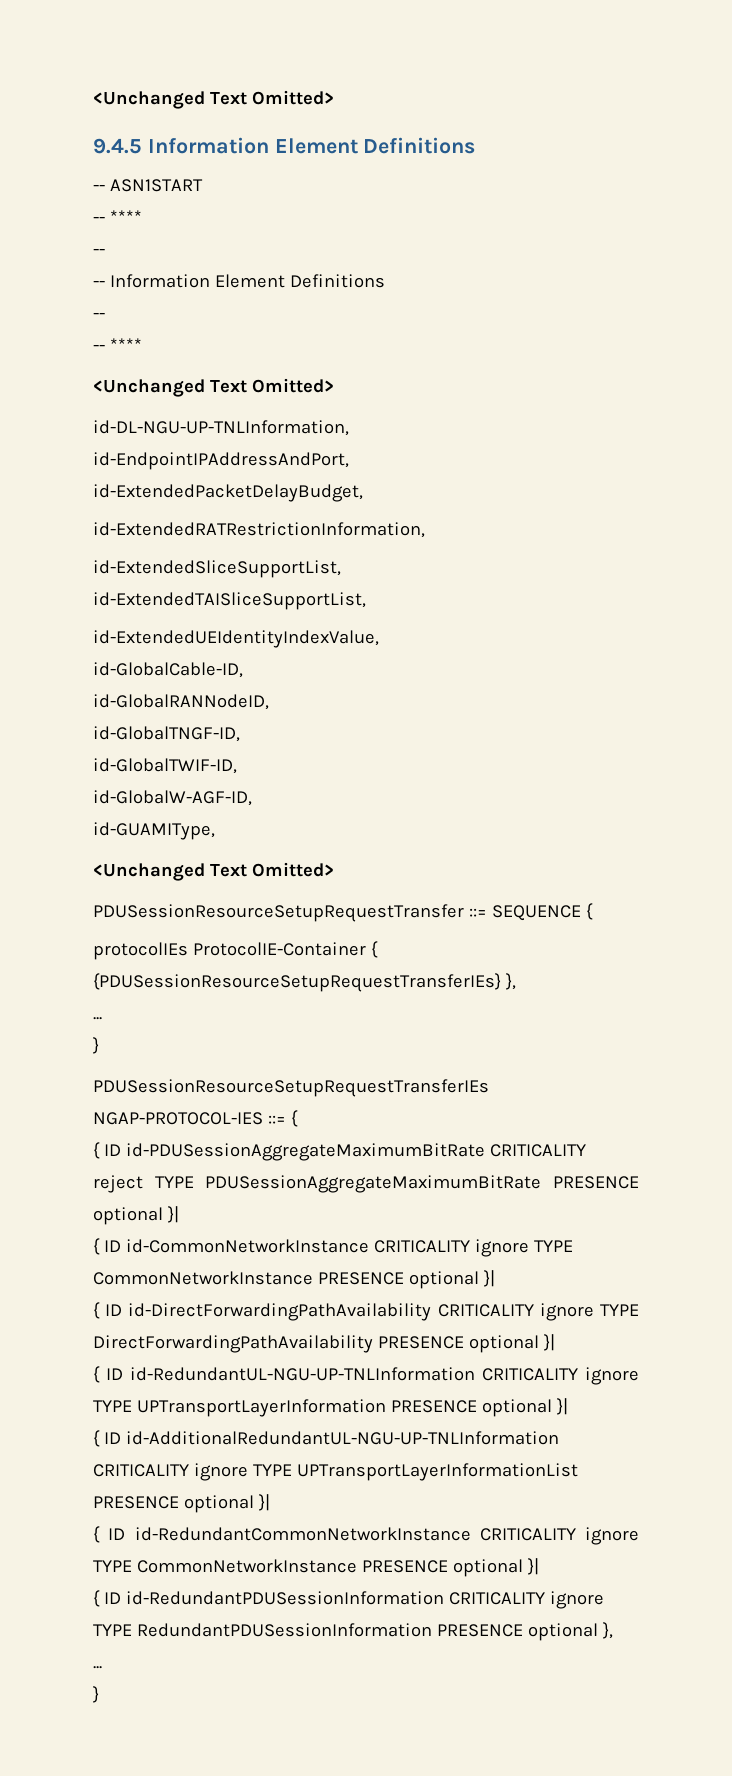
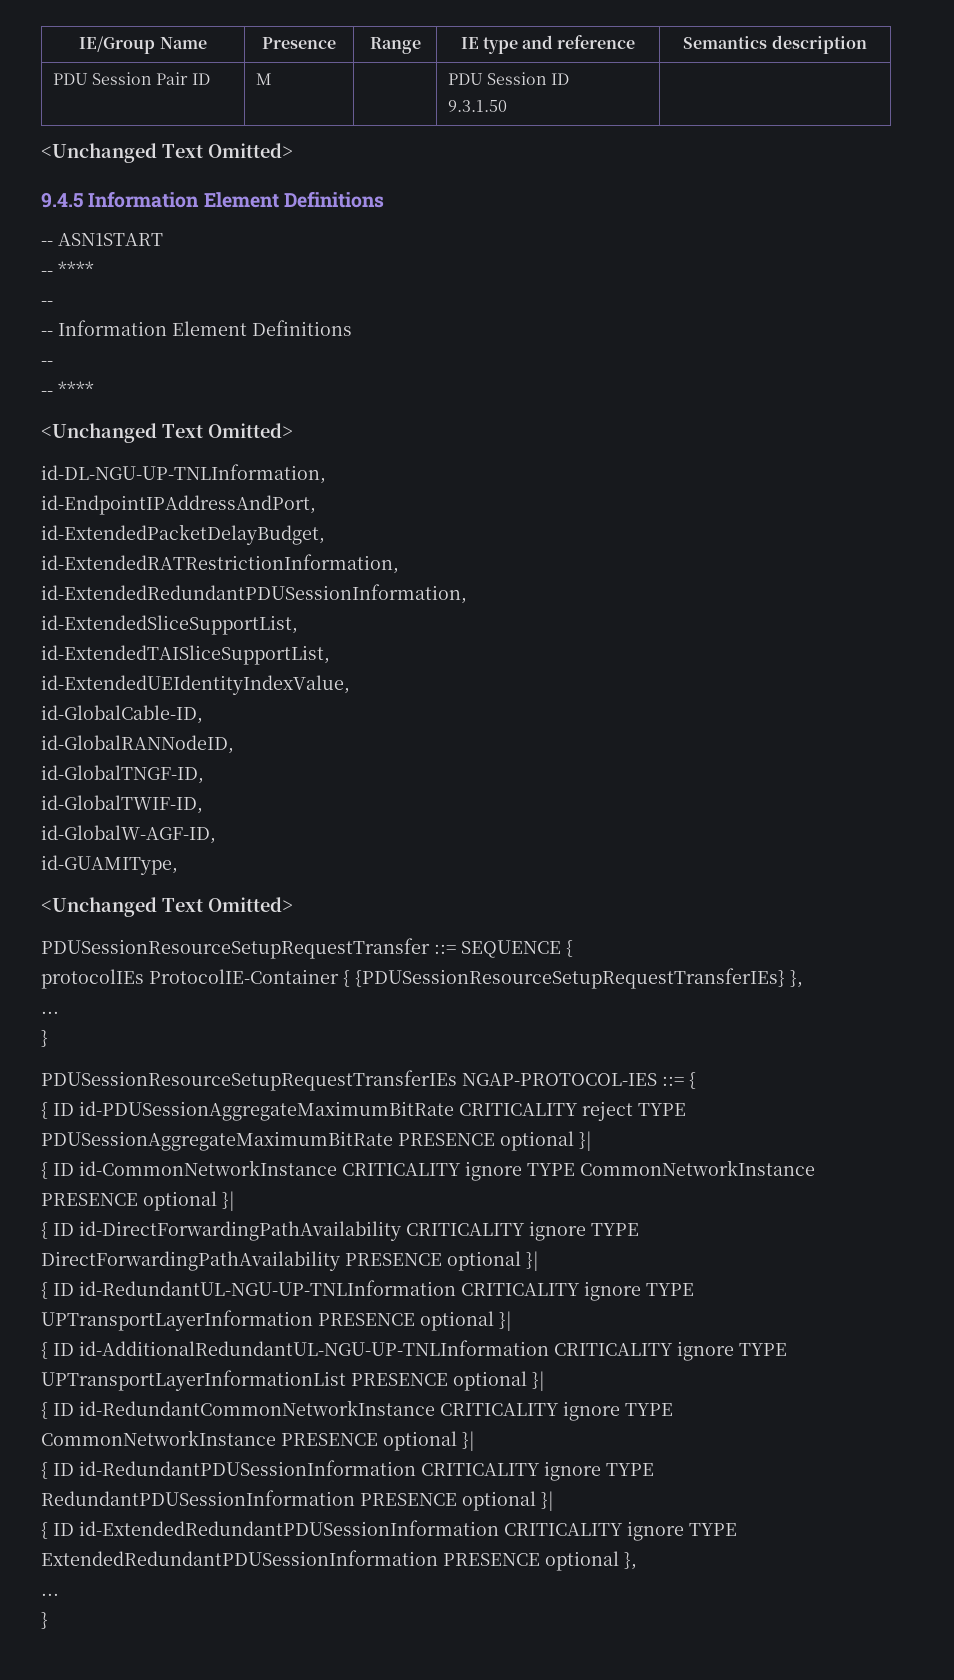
(93, 100) none -> [79,36,207,54] [262,37,336,49] [369,37,421,54] [460,35,636,54] [683,35,867,54] [52,72,210,85] [255,73,272,85] [447,72,570,85] [447,100,507,112] IE/Group Name | Presence | Range | IE type and reference | Semantics description // PDU Session Pair ID | M | | PDU Session ID // 9.3.1.50 | //
(425, 530) none -> [41,584,467,604] // id-ExtendedRedundantPDUSessionInformation,
(598, 1632) none -> [541,1491,554,1511] [41,1520,737,1541] [41,1550,619,1571] }| // { ID id-ExtendedRedundantPDUSessionInformation CRITICALITY ignore TYPE ExtendedRedundantPDUSessionInformation PRESENCE optional

